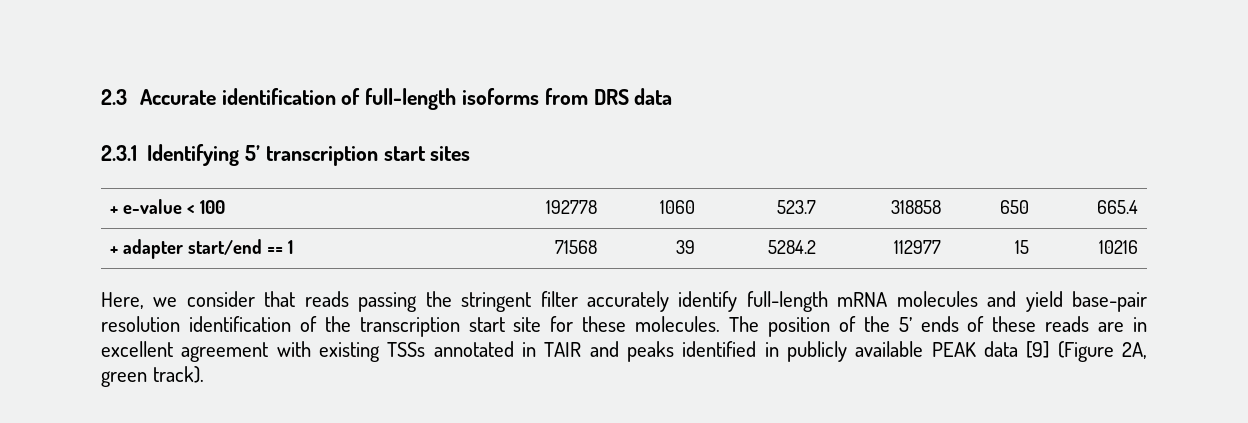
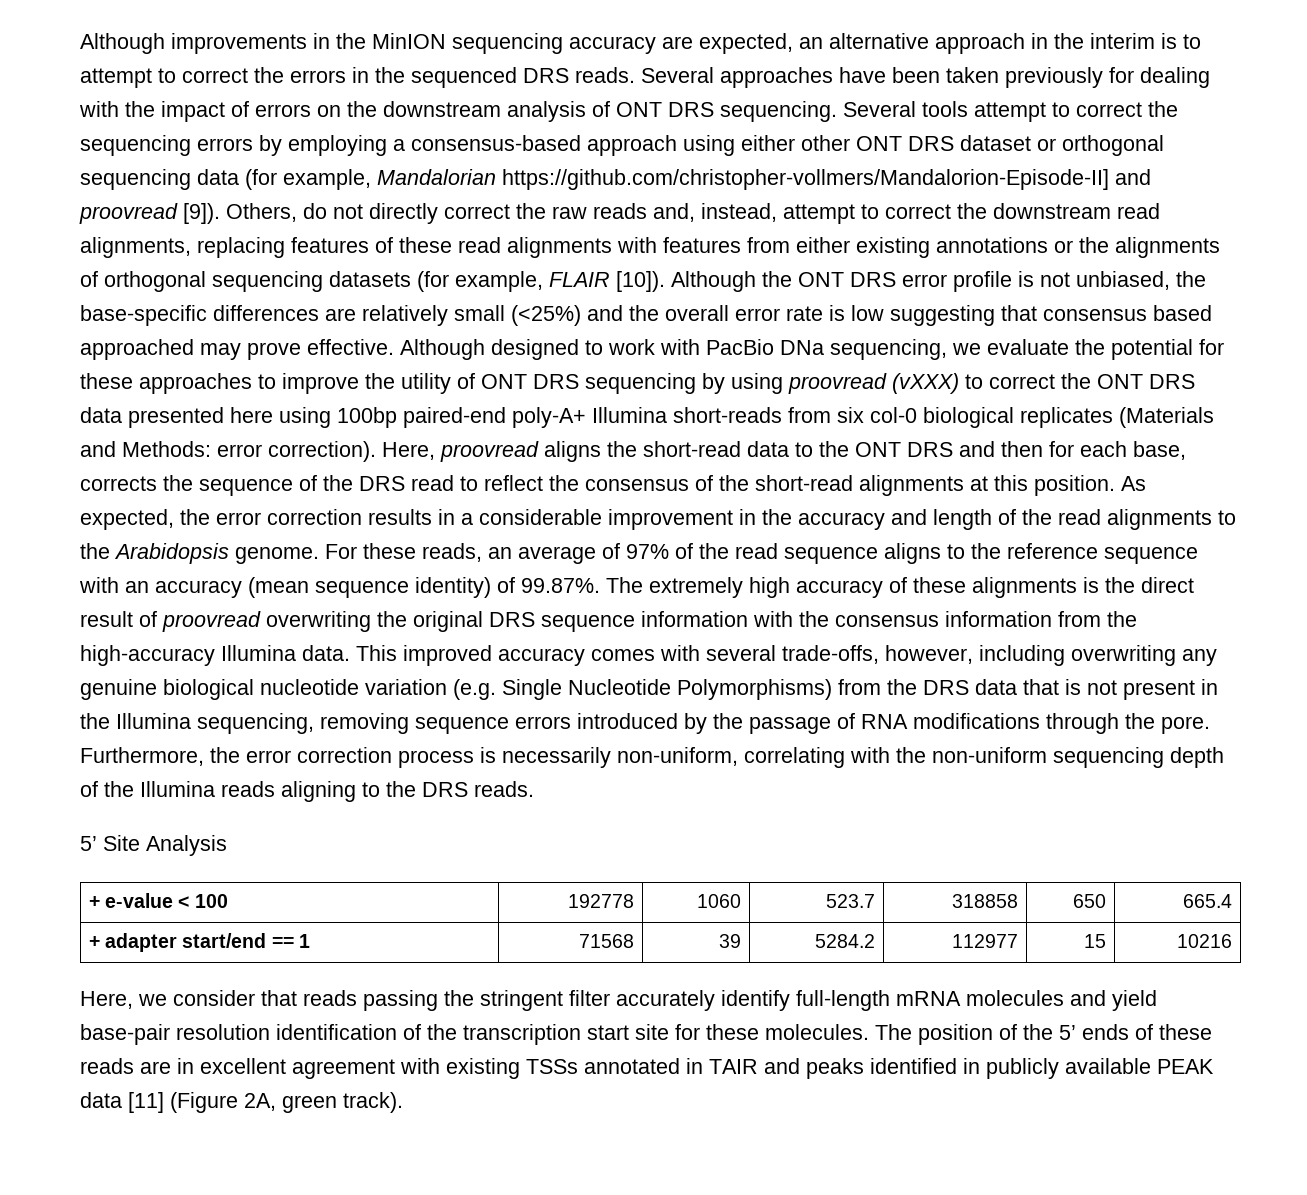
[101,88,673,110] [101,144,471,166] 2.3 Accurate identification of full-length isoforms from DRS data // 2.3.1 Identifying 5’ transcription start sites -> [80,33,1201,54] [80,67,1210,88] [79,101,1178,122] [80,135,1164,156] [80,169,1151,190] [79,203,1160,224] [80,237,1220,258] [80,271,1206,292] [80,305,1212,326] [80,339,1224,360] [80,373,1195,394] [80,407,1214,428] [80,441,1186,462] [80,475,1146,496] [80,509,1236,530] [80,543,1198,564] [79,577,1194,598] [80,611,1137,632] [80,645,1217,666] [80,679,1218,700] [80,713,1210,734] [80,747,1224,768] [80,781,534,802] [80,835,227,856] Although improvements in the MinION sequencing accuracy are expected, an alternative approach in the interim is to attempt to correct the errors in the sequenced DRS reads. Several approaches have been taken previously for dealing with the impact of errors on the downstream analysis of ONT DRS sequencing. Several tools attempt to correct the sequencing errors by employing a consensus-based approach using either other ONT DRS dataset or orthogonal sequencing data (for example, Mandalorian https://github.com/christopher-vollmers/Mandalorion-Episode-II] and proovread [9]). Others, do not directly correct the raw reads and, instead, attempt to correct the downstream read alignments, replacing features of these read alignments with features from either existing annotations or the alignments of orthogonal sequencing datasets (for example, FLAIR [10]). Although the ONT DRS error profile is not unbiased, the base-specific differences are relatively small (<25%) and the overall error rate is low suggesting that consensus based approached may prove effective. Although designed to work with PacBio DNa sequencing, we evaluate the potential for these approaches to improve the utility of ONT DRS sequencing by using proovread (vXXX) to correct the ONT DRS data presented here using 100bp paired-end poly-A+ Illumina short-reads from six col-0 biological replicates (Materials and Methods: error correction). Here, proovread aligns the short-read data to the ONT DRS and then for each base, corrects the sequence of the DRS read to reflect the consensus of the short-read alignments at this position. As expected, the error correction results in a considerable improvement in the accuracy and length of the read alignments to the Arabidopsis genome. For these reads, an average of 97% of the read sequence aligns to the reference sequence with an accuracy (mean sequence identity) of 99.87%. The extremely high accuracy of these alignments is the direct result of proovread overwriting the original DRS sequence information with the consensus information from the high-accuracy Illumina data. This improved accuracy comes with several trade-offs, however, including overwriting any genuine biological nucleotide variation (e.g. Single Nucleotide Polymorphisms) from the DRS data that is not present in the Illumina sequencing, removing sequence errors introduced by the passage of RNA modifications through the pore. Furthermore, the error correction process is necessarily non-uniform, correlating with the non-uniform sequencing depth of the Illumina reads aligning to the DRS reads. // 5’ Site Analysis
[1026,341,1050,358] [9] -> [128,1092,164,1113] [11]

